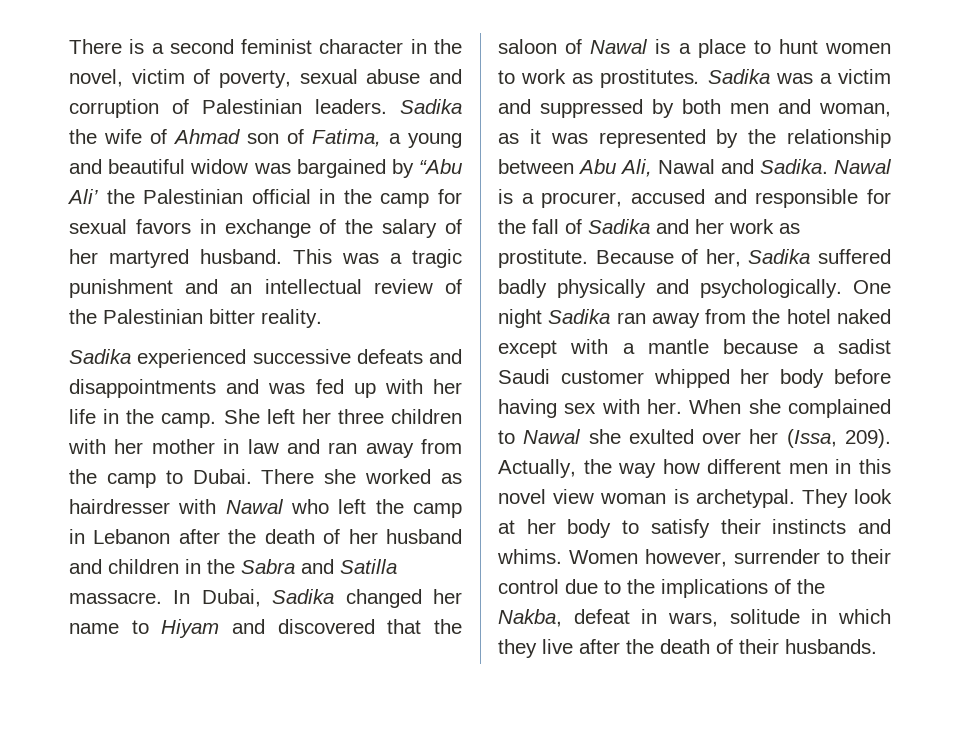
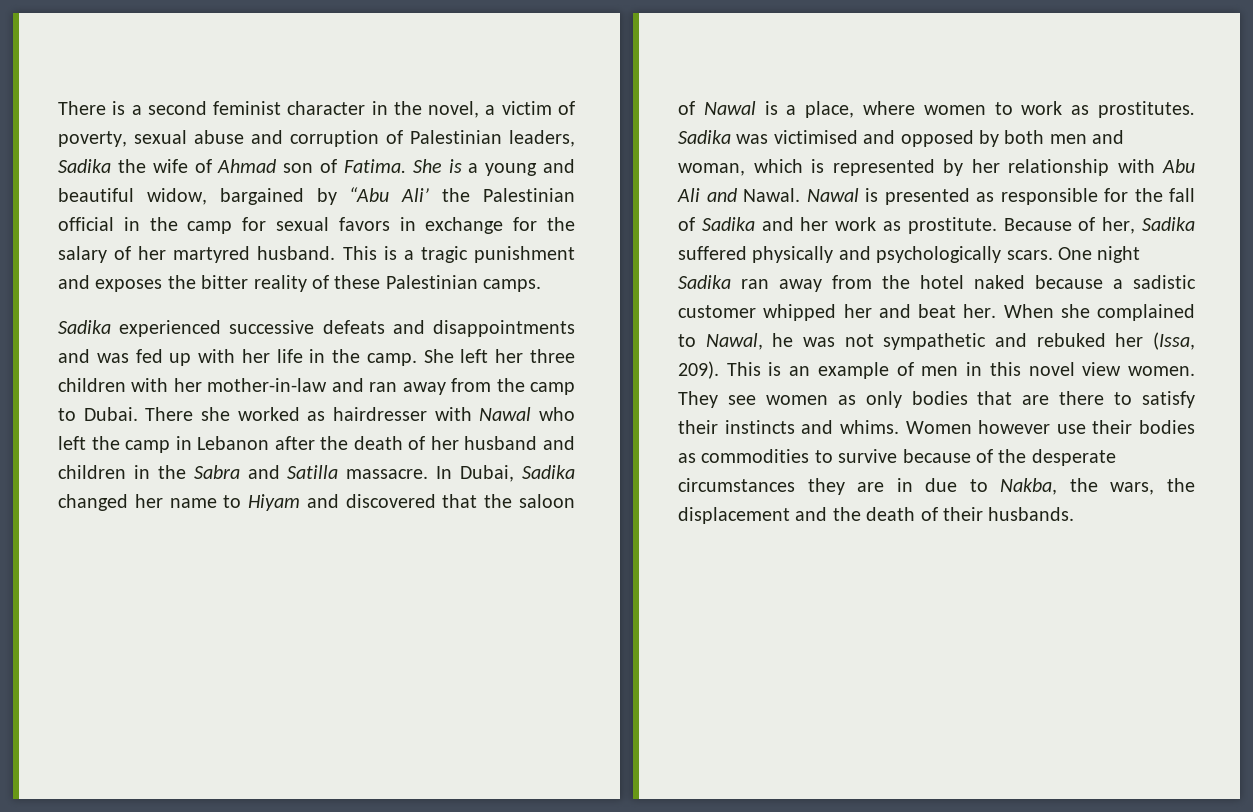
(123, 78) none -> [485,105,496,115] a
[315,99,387,114] leaders. -> [509,130,575,147] leaders,
[312,129,381,147] Fatima, -> [343,159,462,173] Fatima. She is
[190,159,291,174] widow was -> [146,188,207,205] widow,
[319,219,337,234] of -> [513,217,538,231] for
[342,253,379,264] was -> [383,246,397,260] is
[230,279,462,294] [69,309,322,328] an intellectual review of the Palestinian bitter reality. -> [95,275,542,292] exposes the bitter reality of these Palestinian camps.
[151,439,279,454] mother in law -> [207,378,328,392] mother-in-law
[697,39,818,58] place to hunt -> [805,101,915,118] place, where
[819,69,891,84] [498,99,643,118] a victim and suppressed -> [773,130,974,147] victimised and opposed
[498,129,891,148] [498,159,892,177] [498,189,747,208] as it was represented by the relationship between Abu Ali, Nawal and Sadika. Nawal is a procurer, accused and -> [753,159,1195,176] [677,188,994,205] which is represented by her relationship with Abu Ali and Nawal. Nawal is presented as
[498,279,547,298] badly -> (747, 253) none
[700,279,842,298] psychologically. -> [876,246,1053,263] psychologically scars.
[498,339,891,358] [498,369,891,388] [498,399,640,418] except with a mantle because a sadist Saudi customer whipped her body before having sex with -> [1035,275,1196,289] [678,304,956,321] because a sadistic customer whipped her and beat
[523,429,891,448] [498,459,782,478] Nawal she exulted over her (Issa, 209). Actually, the way how different -> [705,332,1195,350] [678,361,914,379] Nawal, he was not sympathetic and rebuked her (Issa, 209). This is an example of
[600,489,892,508] [498,519,612,538] woman is archetypal. They look at her body -> [1128,366,1195,376] [678,391,1105,408] women. They see women as only bodies that are there
[645,549,891,567] [498,579,825,598] [498,609,891,627] [498,639,620,658] however, surrender to their control due to the implications of the Nakba, defeat in wars, solitude in which they live after -> [978,420,1195,434] [678,449,1116,466] [678,478,1195,495] [678,507,828,524] however use their bodies as commodities to survive because of the desperate circumstances they are in due to Nakba, the wars, the displacement and

